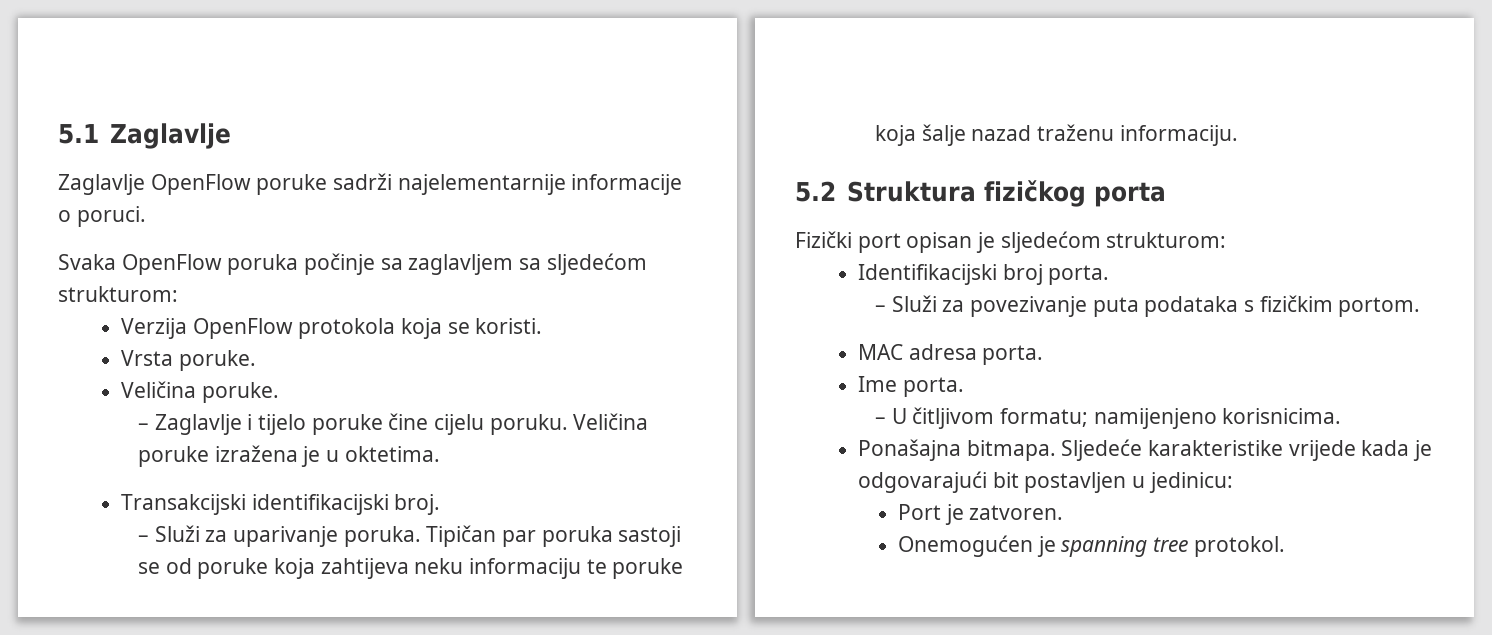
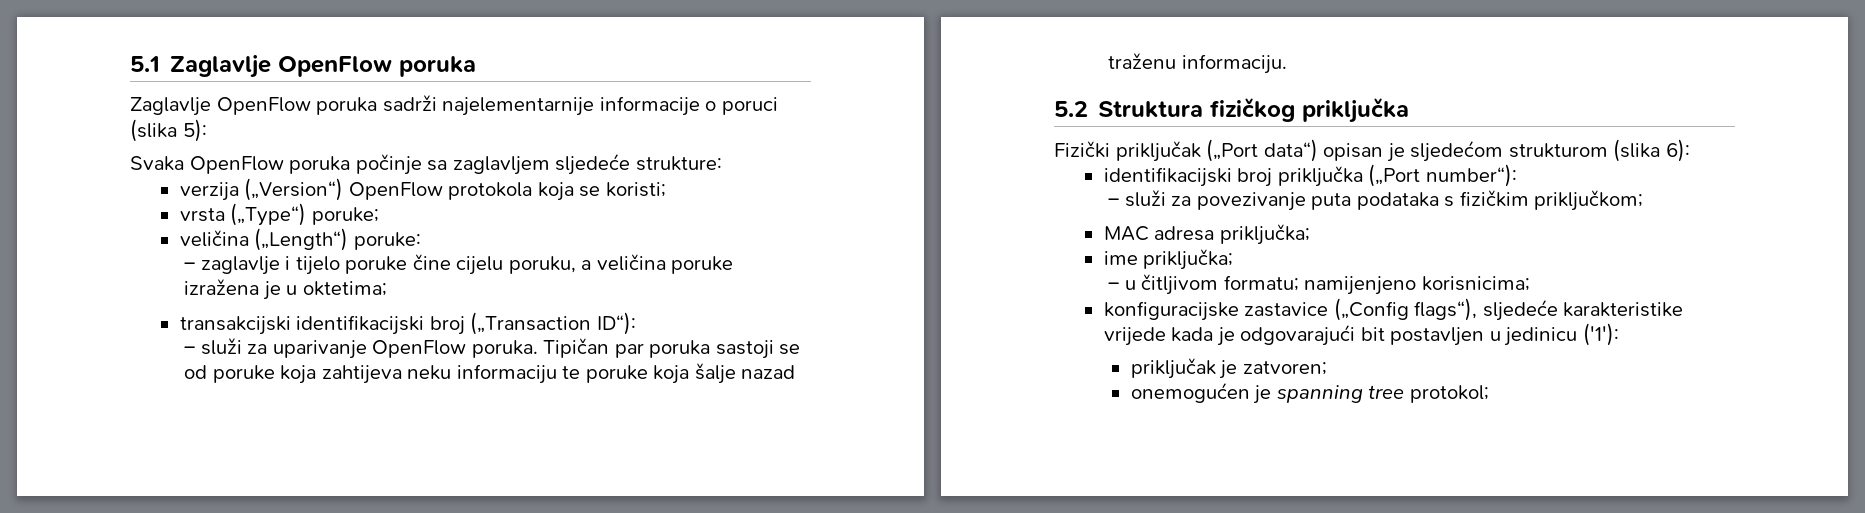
[58,174,328,195] // Zaglavlje OpenFlow poruke -> [278,56,477,77] [130,97,378,116] OpenFlow poruka // Zaglavlje OpenFlow poruka
[76,206,146,227] poruci. -> [721,97,778,115] [130,119,207,142] poruci (slika 5):
[519,253,647,275] [58,286,178,302] [121,318,543,339] [121,350,256,371] [121,381,279,403] [137,414,242,435] sa sljedećom strukturom: // Verzija OpenFlow protokola koja se koristi. // Vrsta poruke. // Veličina poruke. // – Zaglavlje -> [555,153,722,175] [179,178,666,201] [179,203,379,226] [179,228,421,251] [183,256,280,275] sljedeće strukture: // verzija („Version“) OpenFlow protokola koja se koristi; // vrsta („Type“) poruke; // veličina („Length“) poruke: // – zaglavlje
[489,413,649,435] poruku. Veličina -> [508,254,666,274] poruku, a veličina
[344,446,440,462] [121,494,441,515] [137,525,200,542] oktetima. // Transakcijski identifikacijski broj. // – Služi -> [302,281,387,296] [179,312,636,335] [183,338,242,355] oktetima; // transakcijski identifikacijski broj („Transaction ID“): // – služi
(338, 536) none -> [372,340,467,358] OpenFlow
[1094,182,1167,207] porta -> [1302,97,1410,123] priključka
[857,231,1227,253] [858,264,1110,285] [874,295,937,312] port opisan je sljedećom strukturom: // Identifikacijski broj porta. // – Služi -> [1115,139,1690,162] [1103,164,1517,187] [1107,190,1166,207] priključak („Port data“) opisan je sljedećom strukturom (slika 6): // identifikacijski broj priključka („Port number“): // – služi
[1338,297,1421,317] portom. -> [1534,190,1644,211] priključkom;
[982,345,1044,365] [858,376,964,397] [874,408,907,424] porta. // Ime porta. // – U -> [1219,224,1310,245] [1103,249,1234,270] [1107,280,1136,290] priključka; // ime priključka; // – u
[1222,408,1342,424] [858,439,1143,461] korisnicima. // Ponašajna bitmapa. Sljedeće -> [1421,276,1530,291] [1103,298,1558,321] korisnicima; // konfiguracijske zastavice („Config flags“), sljedeće
[1148,472,1233,493] [897,504,1064,525] [897,535,1033,557] jedinicu: // Port je zatvoren. // Onemogućen -> [1504,323,1619,346] [1130,358,1327,379] [1130,382,1250,403] jedinicu ('1'): // priključak je zatvoren; // onemogućen
[1193,536,1285,557] protokol. -> [1409,385,1489,403] protokol;

